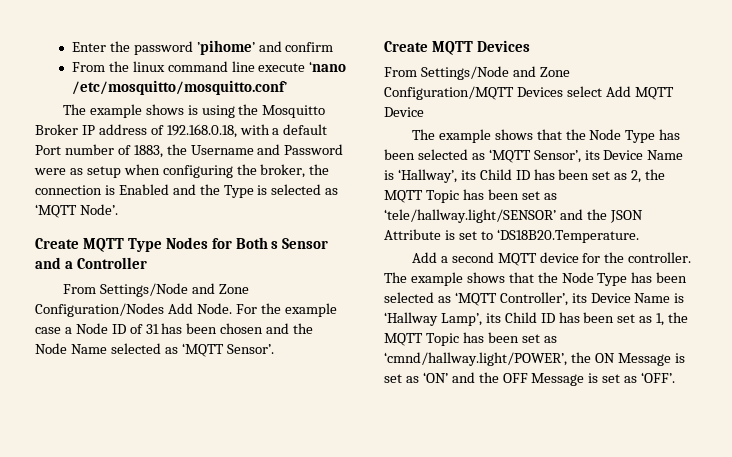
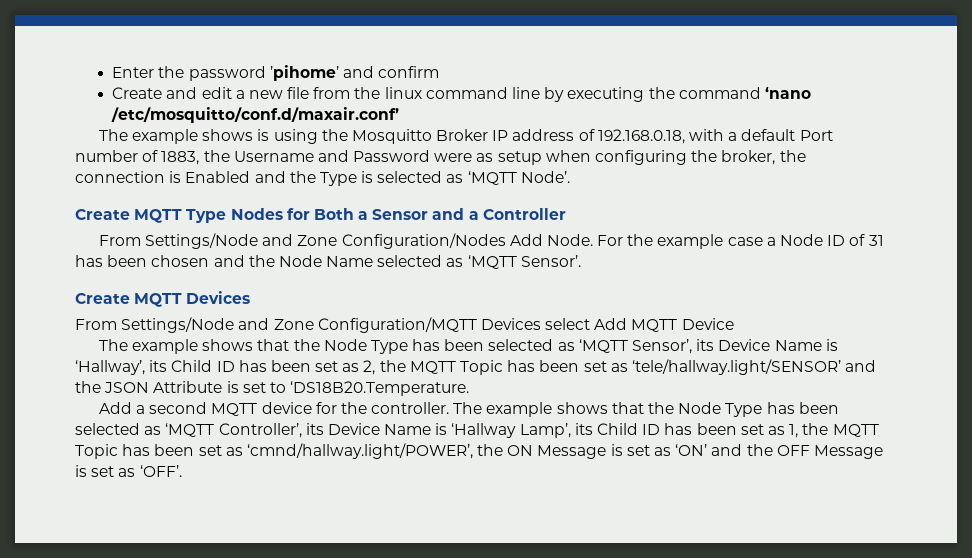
[71,61,347,72] [71,80,287,95] From the linux command line execute ‘nano /etc/mosquitto/mosquitto.conf’ -> [112,87,811,102] [111,107,400,123] Create and edit a new file from the linux command line by executing the command ‘nano /etc/mosquitto/conf.d/maxair.conf’
[271,241,279,249] s -> [358,211,369,220] a

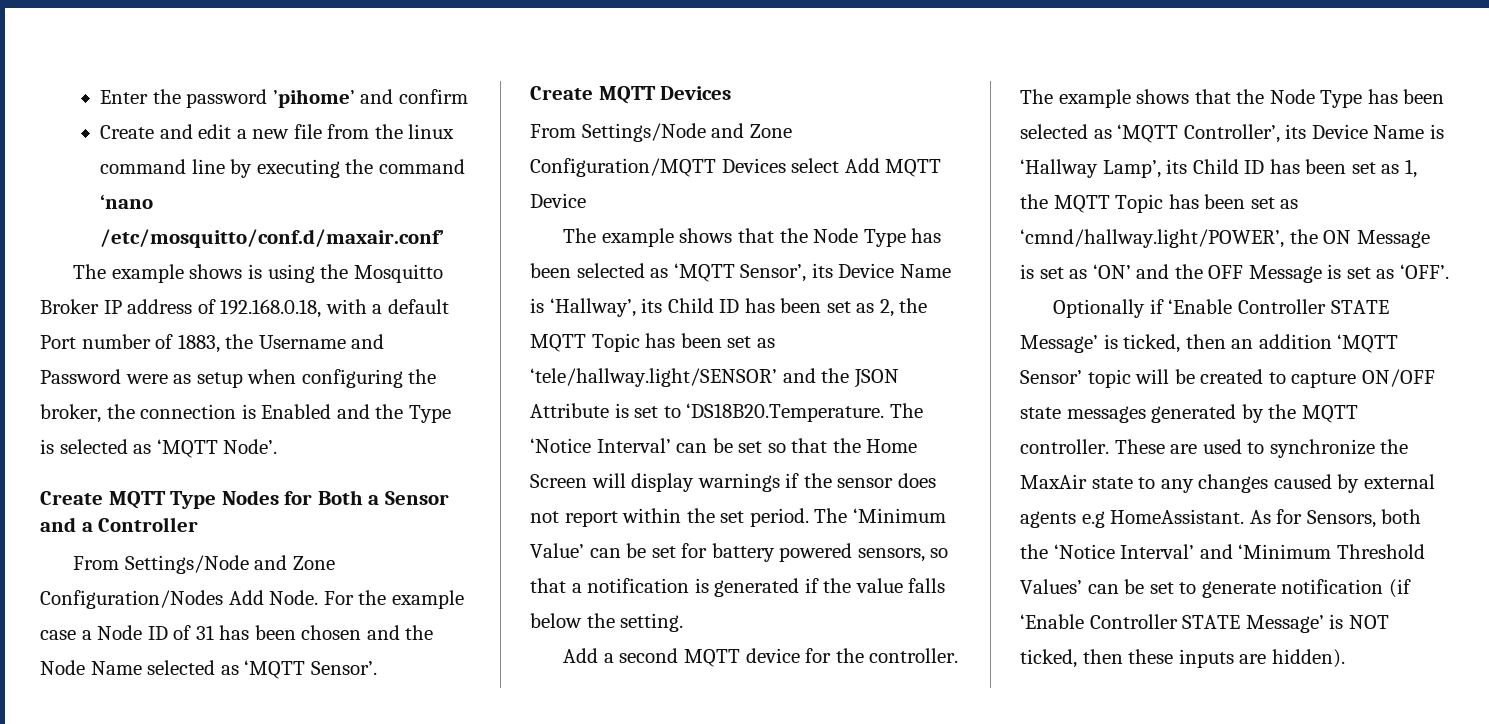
(470, 388) none -> [889,403,923,418] [530,438,918,453] [530,473,936,492] [530,508,946,527] [530,543,949,562] [530,578,946,597] [530,613,684,632] The ‘Notice Interval’ can be set so that the Home Screen will display warnings if the sensor does not report within the set period. The ‘Minimum Value’ can be set for battery powered sensors, so that a notification is generated if the value falls below the setting.
(182, 471) none -> [1053,299,1389,318] [1020,334,1399,353] [1020,369,1435,388] [1020,404,1358,423] [1020,439,1409,458] [1020,474,1435,493] [1020,509,1422,528] [1020,544,1425,559] [1020,579,1411,598] [1020,614,1389,633] [1020,649,1345,668] // Optionally if ‘Enable Controller STATE Message’ is ticked, then an addition ‘MQTT Sensor’ topic will be created to capture ON/OFF state messages generated by the MQTT controller. These are used to synchronize the MaxAir state to any changes caused by external agents e.g HomeAssistant. As for Sensors, both the ‘Notice Interval’ and ‘Minimum Threshold Values’ can be set to generate notification (if ‘Enable Controller STATE Message’ is NOT ticked, then these inputs are hidden).

